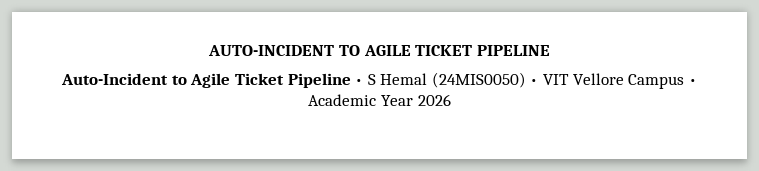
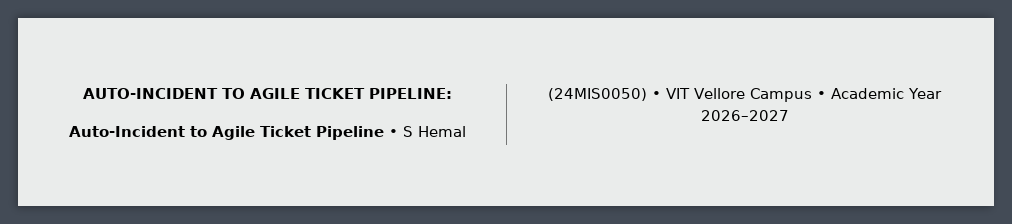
[476,45,550,56] PIPELINE -> [369,88,452,99] PIPELINE:
[417,94,451,106] 2026 -> [700,110,789,121] 2026–2027

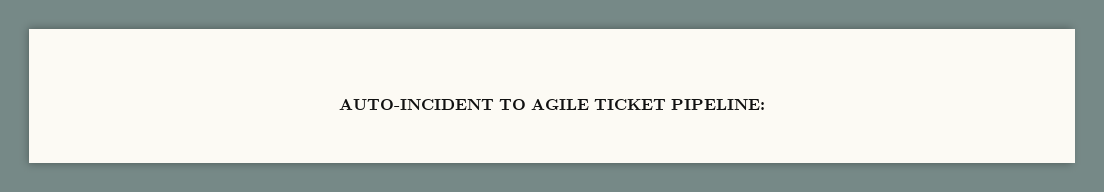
[69,126,466,140] [547,88,943,102] [700,110,789,121] // Auto-Incident to Agile Ticket Pipeline • S Hemal (24MIS0050) • VIT Vellore Campus • Academic Year 2026–2027 -> (765, 104) none

